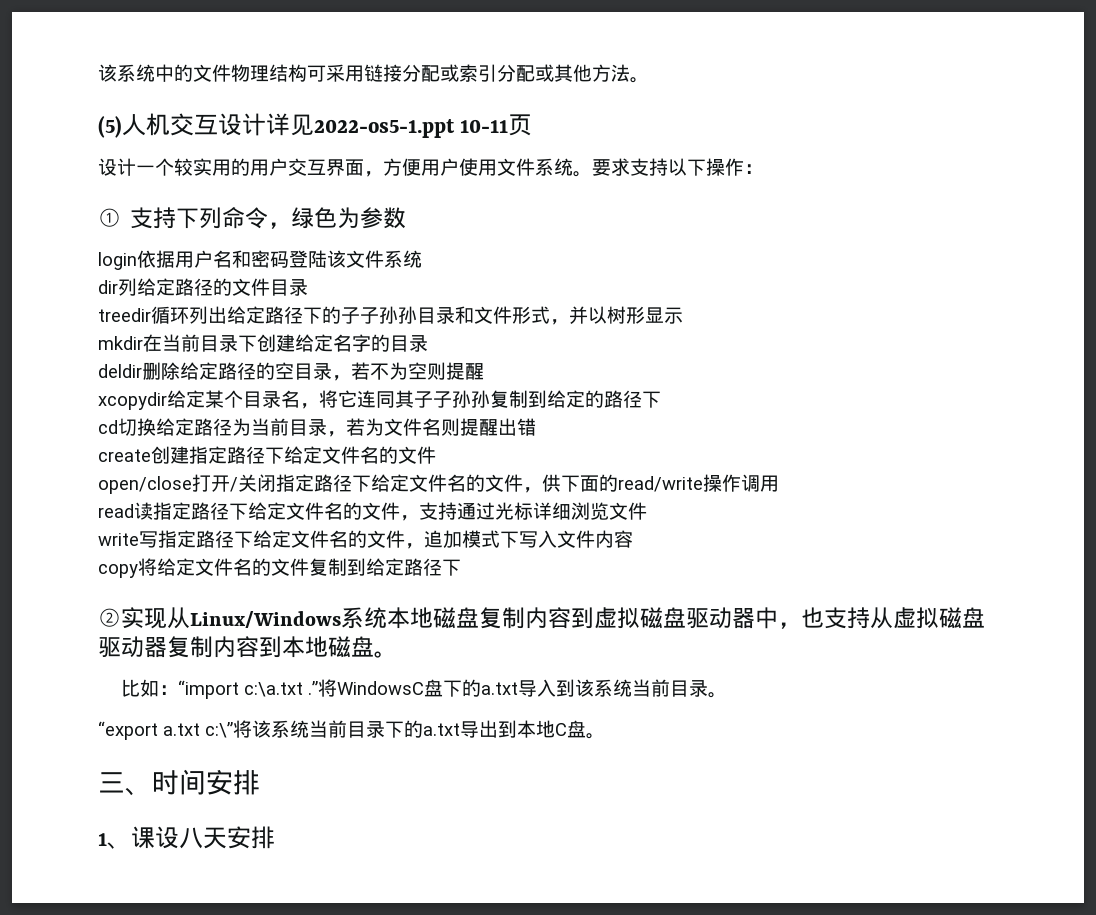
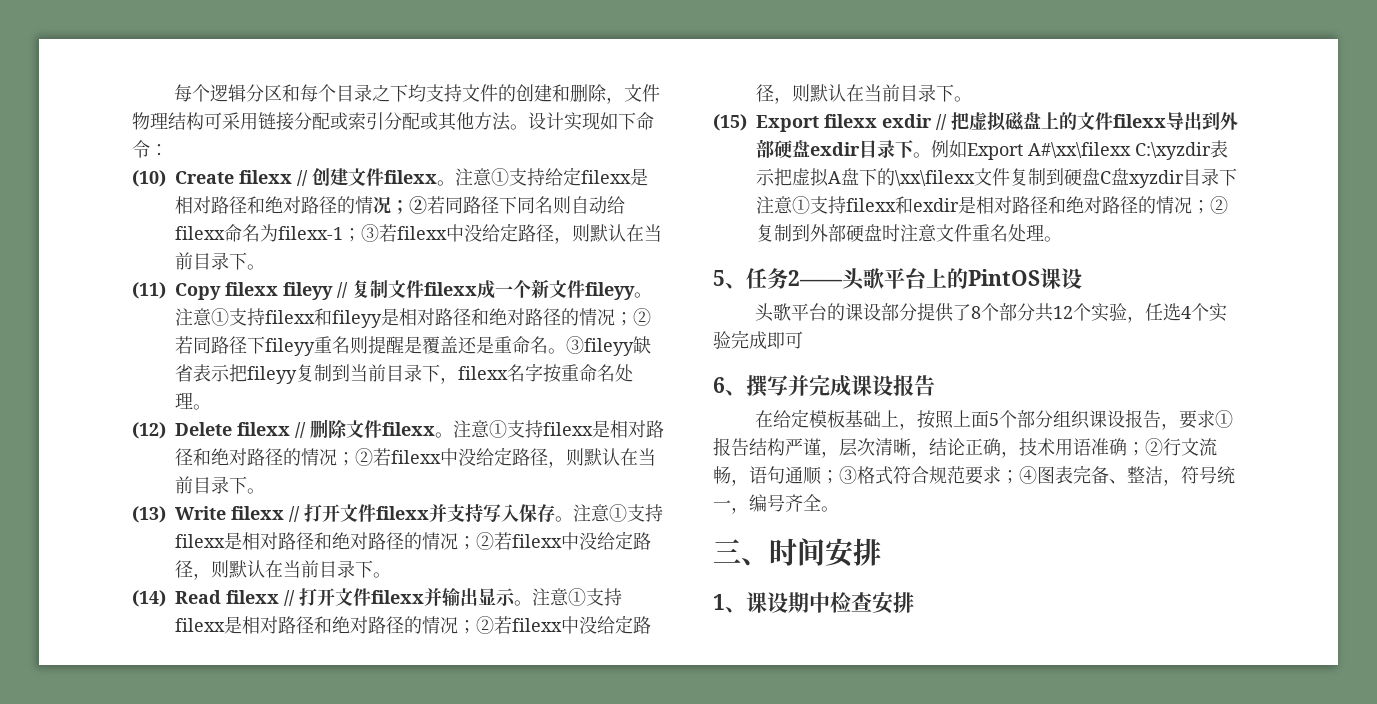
[98,64,193,82] 该系统中的 -> [174,84,625,104] 每个逻辑分区和每个目录之下均支持文件的创建和删除，
[98,113,533,138] [98,158,763,177] [98,207,407,229] [98,250,422,270] [98,278,308,296] [98,306,683,325] [98,334,428,352] [98,362,484,381] [98,390,661,410] [98,418,536,437] [98,446,436,464] [98,474,779,494] [98,502,647,521] [98,530,633,549] [98,558,461,578] [98,607,985,629] [98,636,397,658] [121,679,728,699] [98,720,586,740] // (5)人机交互设计详见2022-os5-1.ppt 10-11页 // 设计一个较实用的用户交互界面，方便用户使用文件系统。要求支持以下操作： // ①支持下列命令，绿色为参数 // login依据用户名和密码登陆该文件系统 // dir列给定路径的文件目录 // treedir循环列出给定路径下的子子孙孙目录和文件形式，并以树形显示 // mkdir在当前目录下创建给定名字的目录 // deldir删除给定路径的空目录，若不为空则提醒 // xcopydir给定某个目录名，将它连同其子子孙孙复制到给定的路径下 // cd切换给定路径为当前目录，若为文件名则提醒出错 // create创建指定路径下给定文件名的文件 // open/close打开/关闭指定路径下给定文件名的文件，供下面的read/write操作调用 // read读指定路径下给定文件名的文件，支持通过光标详细浏览文件 // write写指定路径下给定文件名的文件，追加模式下写入文件内容 // copy将给定文件名的文件复制到给定路径下 // ②实现从Linux/Windows系统本地磁盘复制内容到虚拟磁盘驱动器中，也支持从虚拟磁盘驱动器复制内容到本地磁盘。 // 比如：“import c:\a.txt .”将WindowsC盘下的a.txt导入到该系统当前目录。 // “export a.txt c:\”将该系统当前目录下的a.txt导出到本地C盘 -> [528,112,654,131] [132,140,168,158] [132,167,648,187] [175,196,625,214] [175,223,662,244] [175,252,265,270] [132,280,652,300] [175,308,651,328] [175,336,651,356] [175,363,633,384] [175,392,211,410] [132,419,664,439] [175,447,656,468] [175,476,265,494] [132,504,663,523] [175,531,651,550] [175,560,391,580] [132,587,622,607] [175,615,651,634] [756,84,972,104] [713,112,1238,132] [756,139,1228,160] [756,168,1237,188] [756,196,1228,214] [756,224,1062,242] [713,268,1082,290] [755,303,1228,323] [713,330,803,349] [713,375,935,397] [755,409,1234,430] [713,437,1217,458] [713,465,1235,486] [713,494,821,514] 设计实现如下命令： // (10) Create filexx // 创建文件filexx。注意①支持给定filexx是相对路径和绝对路径的情况；②若同路径下同名则自动给filexx命名为filexx-1；③若filexx中没给定路径，则默认在当前目录下。 // (11) Copy filexx fileyy // 复制文件filexx成一个新文件fileyy。注意①支持filexx和fileyy是相对路径和绝对路径的情况；②若同路径下fileyy重名则提醒是覆盖还是重命名。③fileyy缺省表示把fileyy复制到当前目录下，filexx名字按重命名处理。 // (12) Delete filexx // 删除文件filexx。注意①支持filexx是相对路径和绝对路径的情况；②若filexx中没给定路径，则默认在当前目录下。 // (13) Write filexx // 打开文件filexx并支持写入保存。注意①支持filexx是相对路径和绝对路径的情况；②若filexx中没给定路径，则默认在当前目录下。 // (14) Read filexx // 打开文件filexx并输出显示。注意①支持filexx是相对路径和绝对路径的情况；②若filexx中没给定路径，则默认在当前目录下。 // (15) Export filexx exdir // 把虚拟磁盘上的文件filexx导出到外部硬盘exdir目录下。例如Export A#\xx\filexx C:\xyzdir表示把虚拟A盘下的\xx\filexx文件复制到硬盘C盘xyzdir目录下注意①支持filexx和exdir是相对路径和绝对路径的情况；②复制到外部硬盘时注意文件重名处理。 // 5、任务2——头歌平台上的PintOS课设 // 头歌平台的课设部分提供了8个部分共12个实验，任选4个实验完成即可 // 6、撰写并完成课设报告 // 在给定模板基础上，按照上面5个部分组织课设报告，要求①报告结构严谨，层次清晰，结论正确，技术用语准确；②行文流畅，语句通顺；③格式符合规范要求；④图表完备、整洁，符号统一，编号齐全
[179,827,227,849] 八天 -> [788,592,872,613] 期中检查

